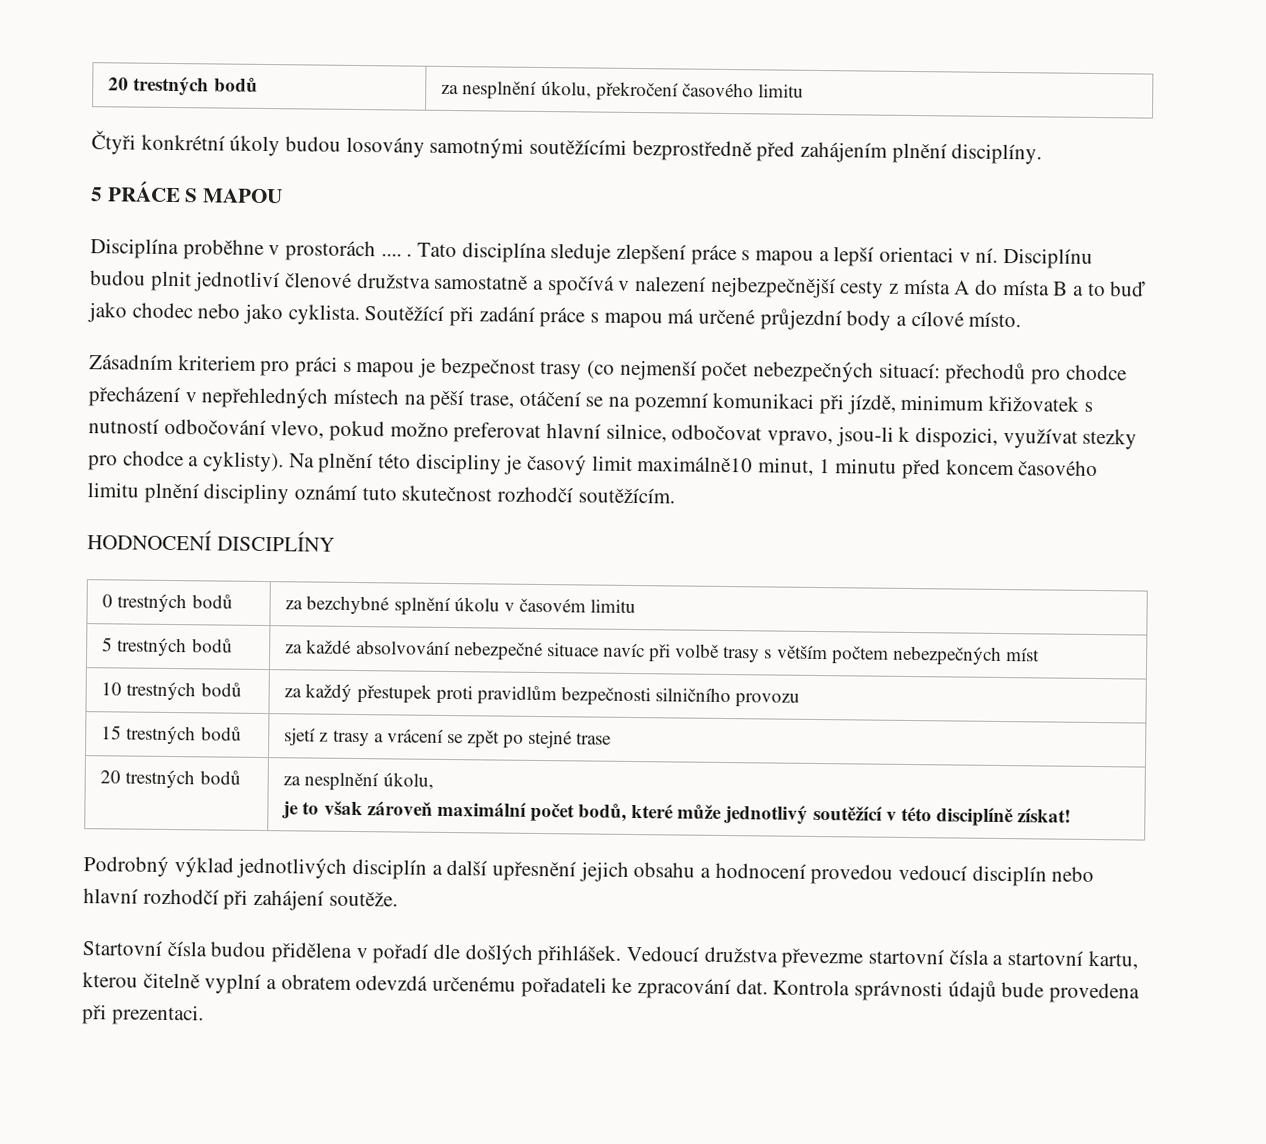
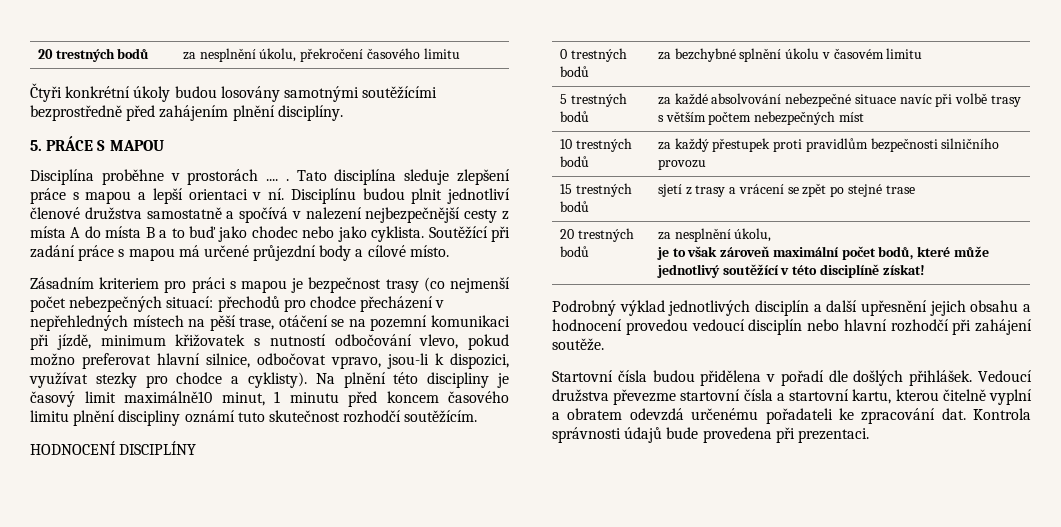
[90,187,103,202] 5 -> [30,140,42,151] 5.

